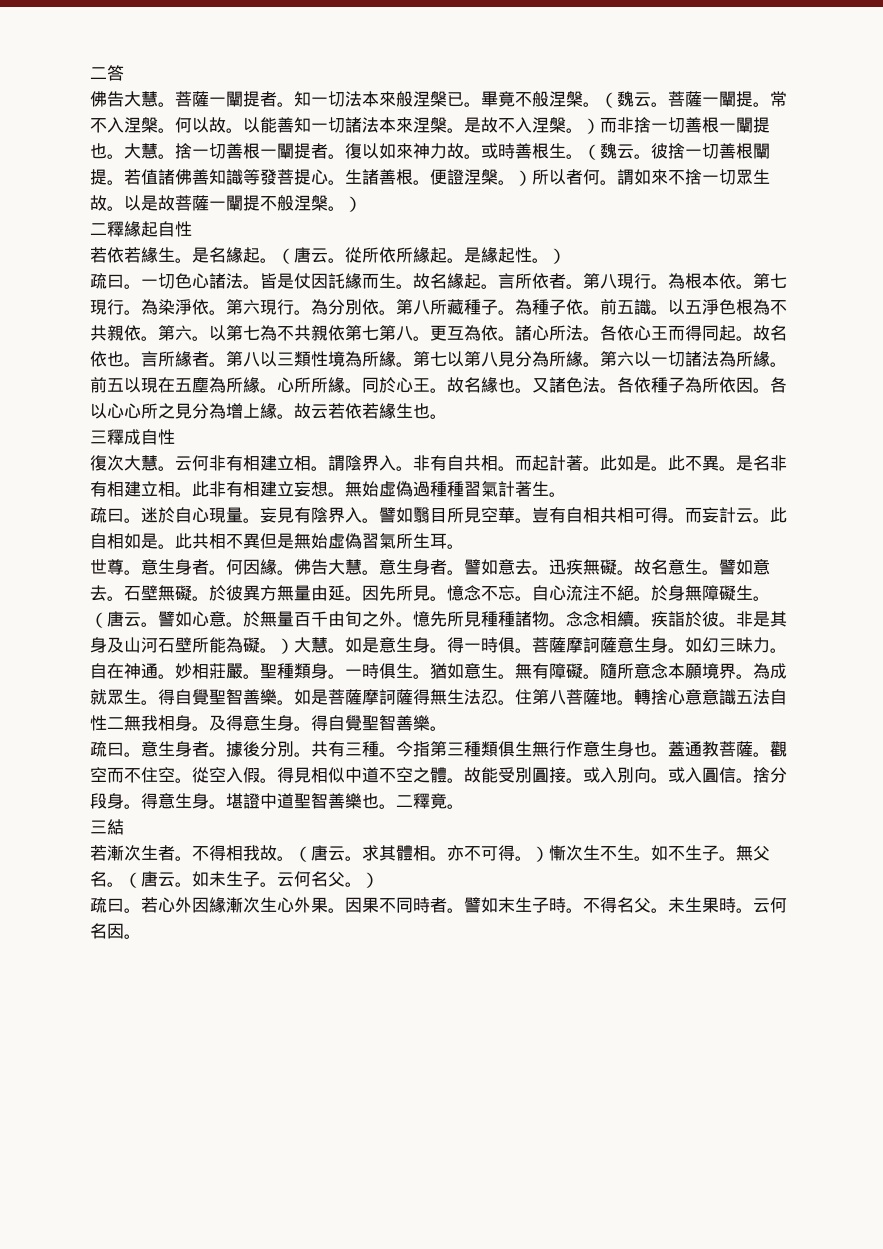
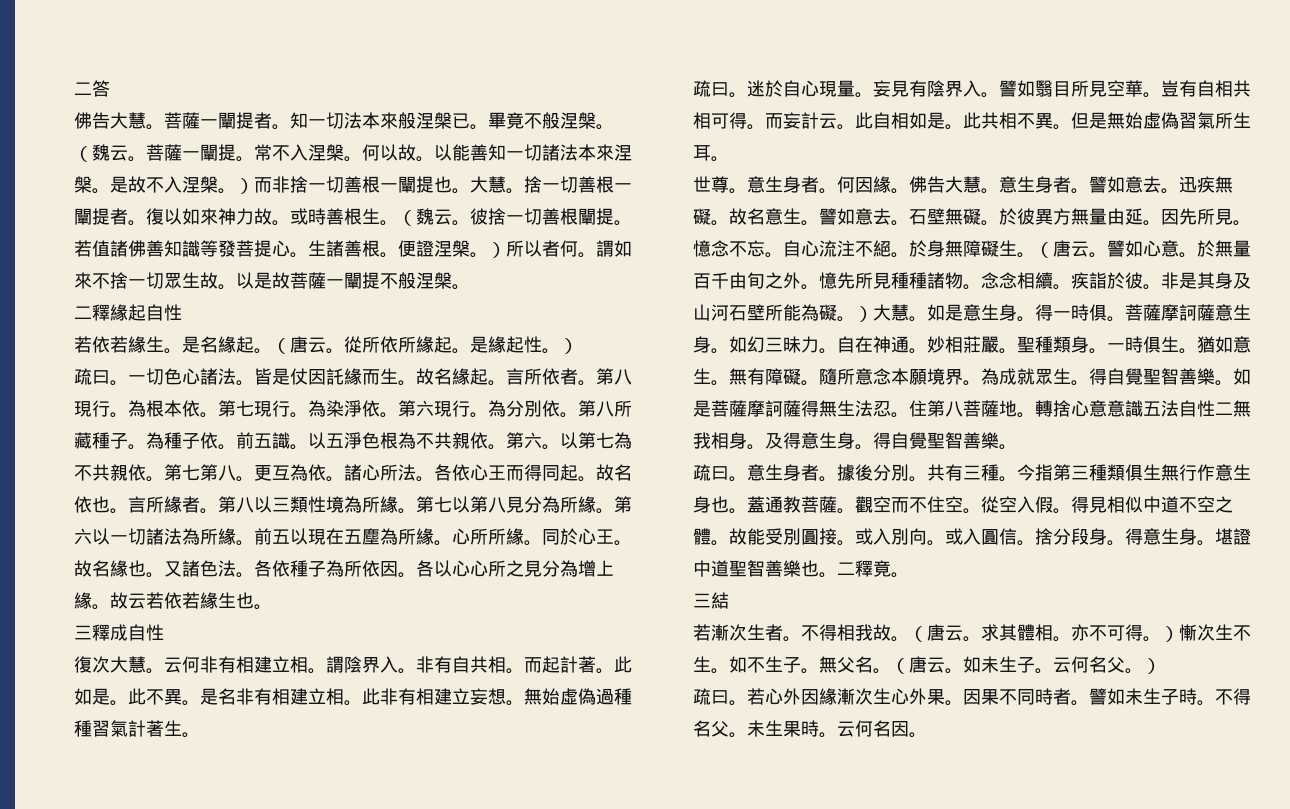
[345,196,362,212] ） -> (470, 287) none
(345, 333) none -> [146,476,164,482] 。
(260, 541) none -> [1053,124,1071,130] 。
[498,897,515,913] 末 -> [1125,688,1143,705] 未

